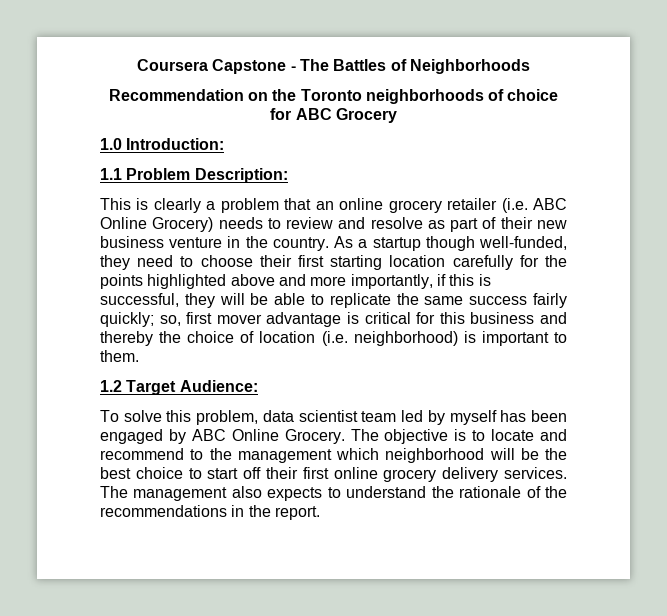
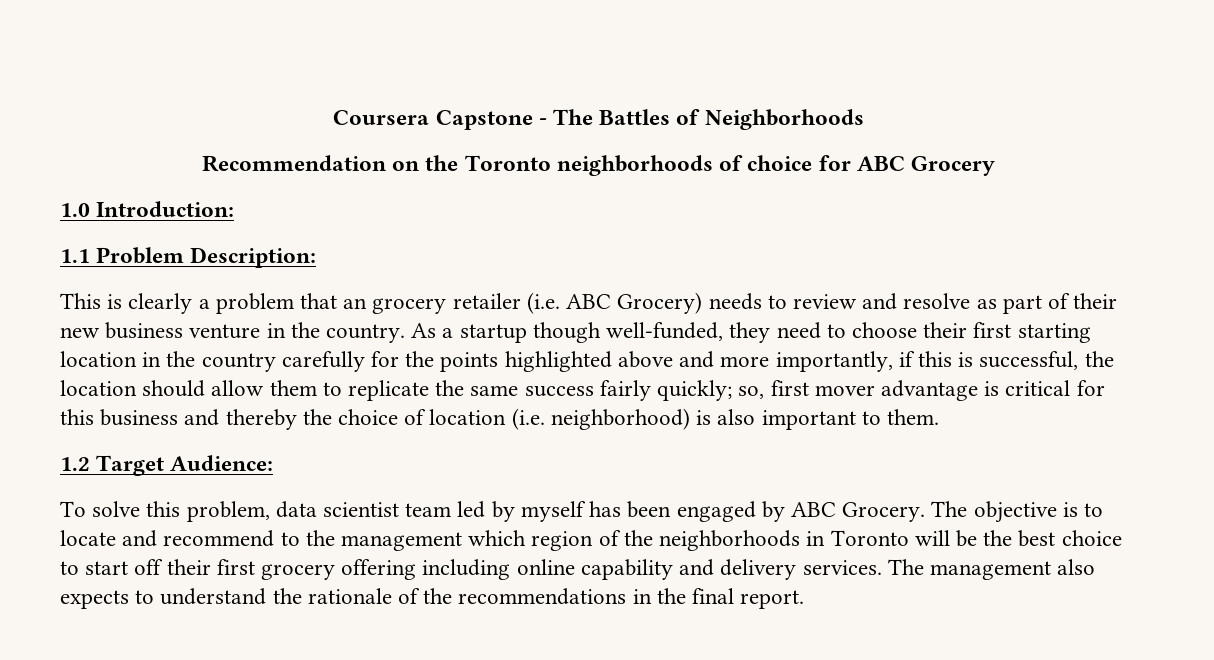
[339,198,384,210] online -> (368, 303) none
[100,217,147,229] Online -> (612, 301) none
(446, 261) none -> [142,351,276,372] in the country
[184,293,306,308] they will be able -> [1084,351,1114,367] [60,380,317,397] the location should allow them
(476, 337) none -> [717,409,756,425] also
[231,429,279,441] Online -> (836, 509) none
[385,448,485,463] neighborhood -> [531,530,909,551] region of the neighborhoods in Toronto
[333,467,437,482] online grocery -> [261,559,715,580] grocery offering including online capability and
(271, 511) none -> [692,588,735,604] final

